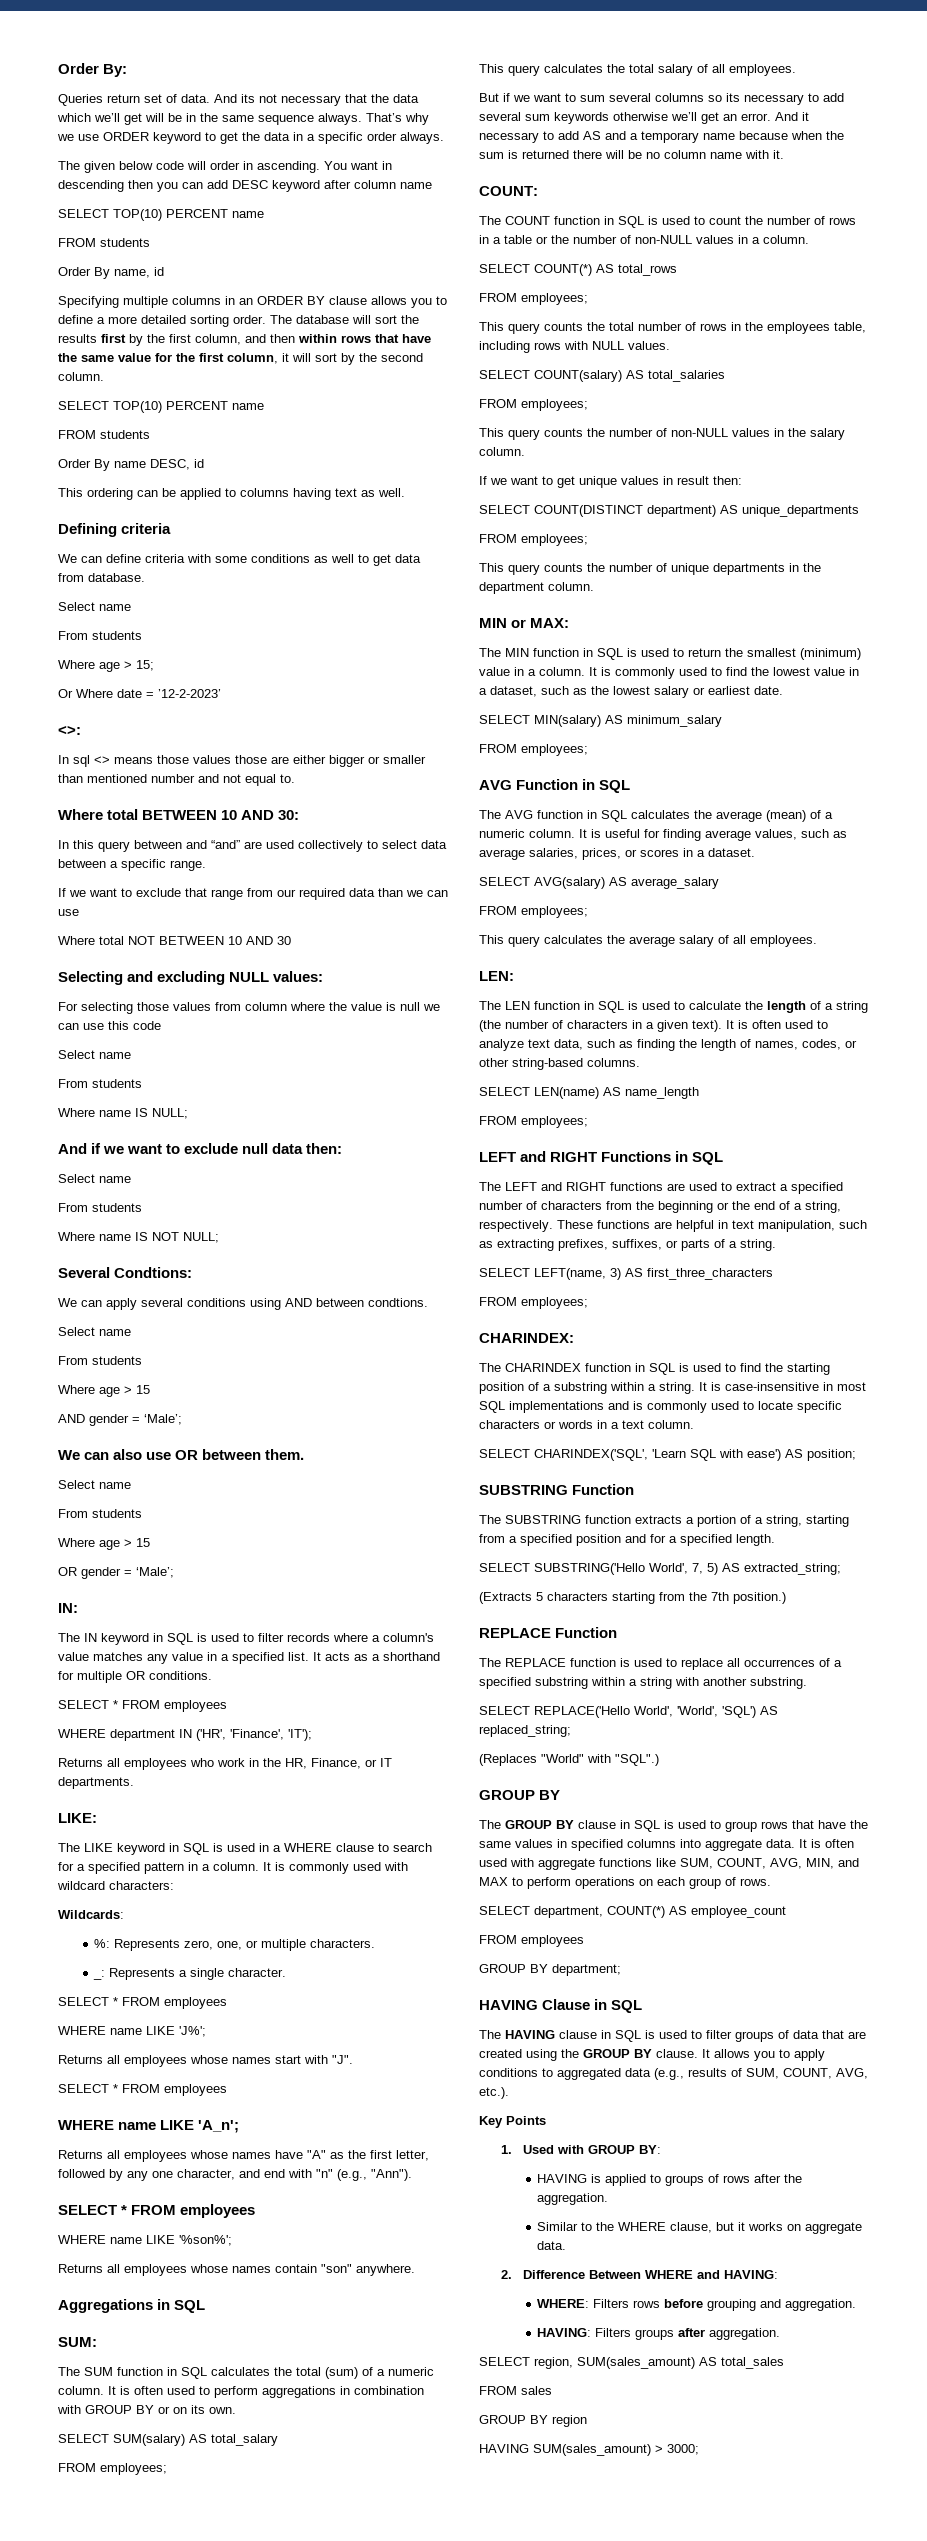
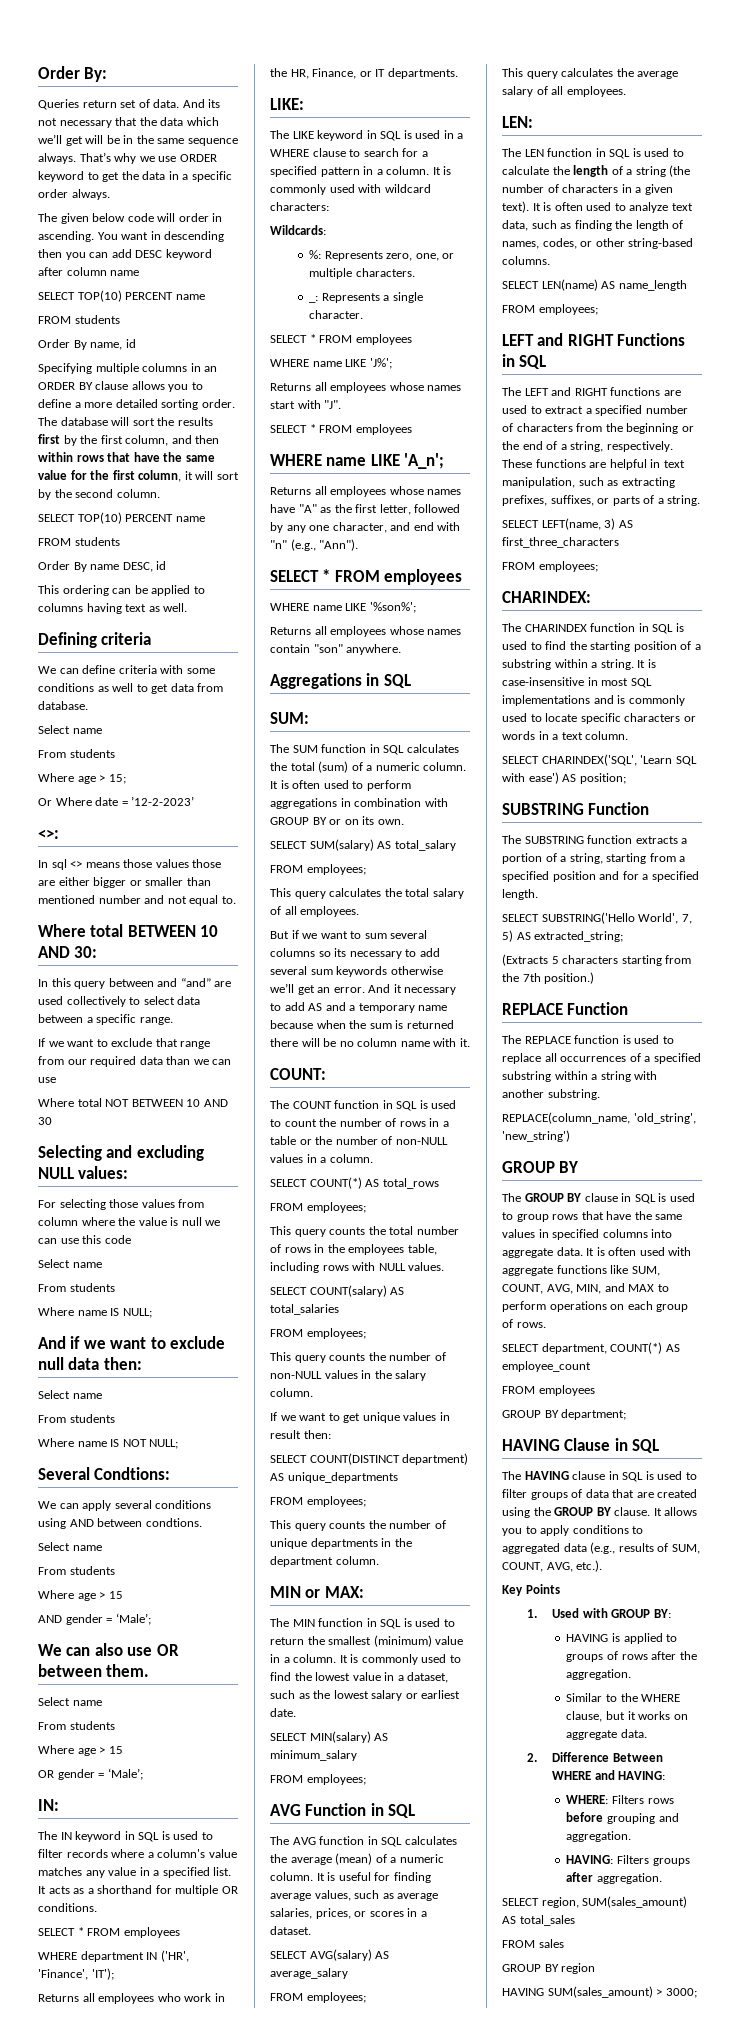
[479,1706,778,1718] [479,1725,571,1737] [479,1754,659,1766] SELECT REPLACE('Hello World', 'World', 'SQL') AS replaced_string; // (Replaces "World" with "SQL".) -> [502,1112,696,1124] [502,1130,570,1142] REPLACE(column_name, 'old_string', 'new_string')

